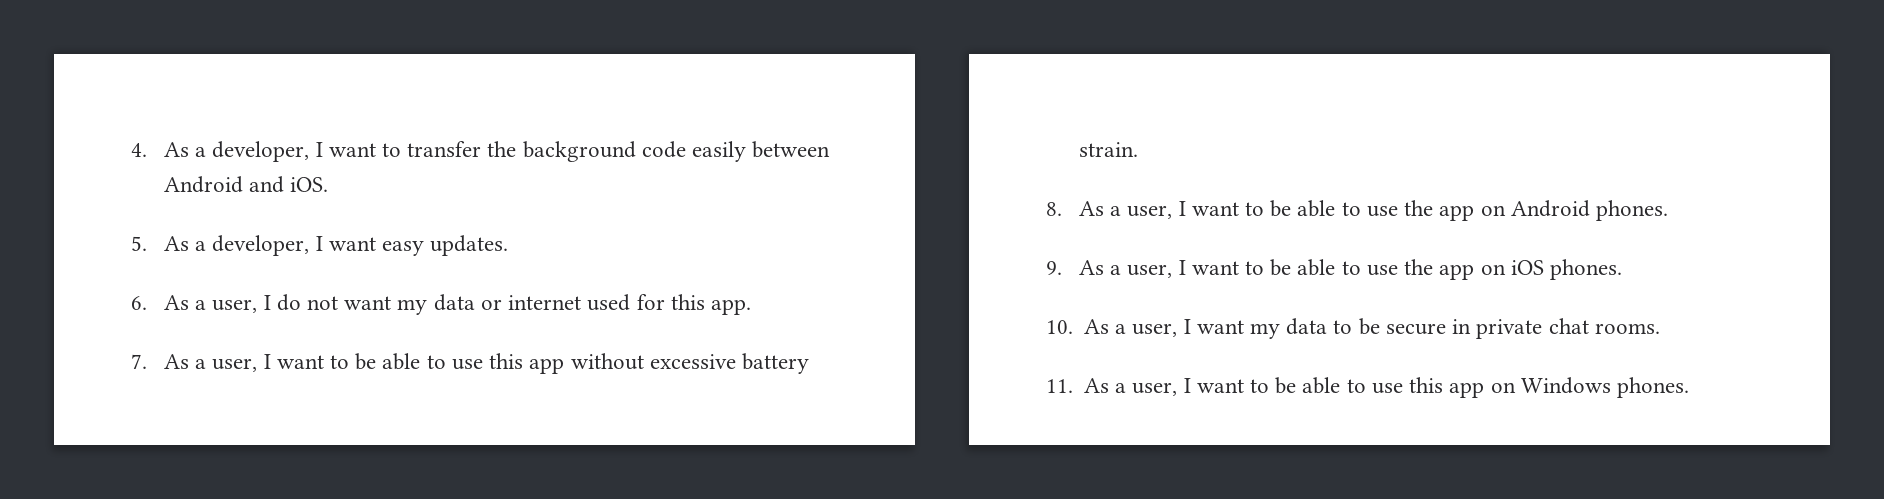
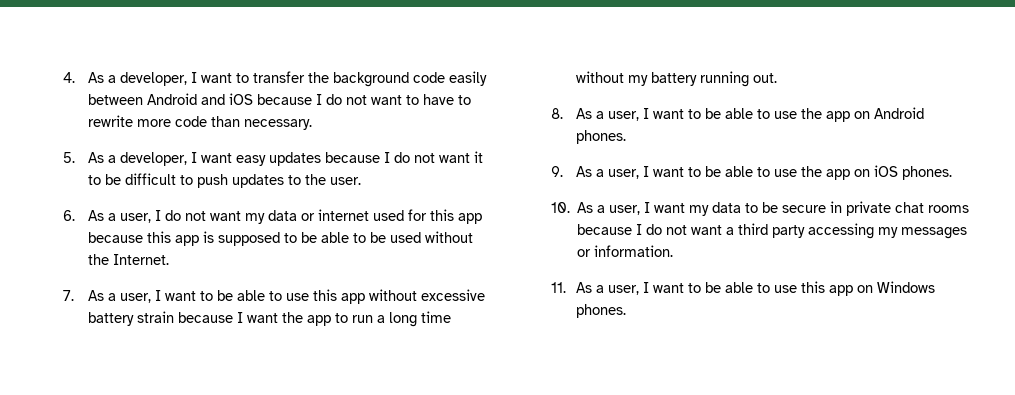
[290,177,329,192] iOS. -> [229,93,472,105] [88,115,313,130] iOS because I do not want to have to rewrite more code than necessary.
[430,235,509,256] updates. -> [269,151,484,166] [88,173,362,188] updates because I do not want it to be difficult to push updates to the user.
[710,299,751,315] app. -> [458,213,483,224] [88,231,474,246] [88,254,170,265] app because this app is supposed to be able to be used without the Internet.
[1078,142,1138,157] strain. -> [137,311,452,327] [576,71,778,87] strain because I want the app to run a long time without my battery running out.
[1594,323,1660,334] rooms. -> [927,205,969,213] [576,223,967,239] [576,245,673,257] rooms because I do not want a third party accessing my messages or information.

